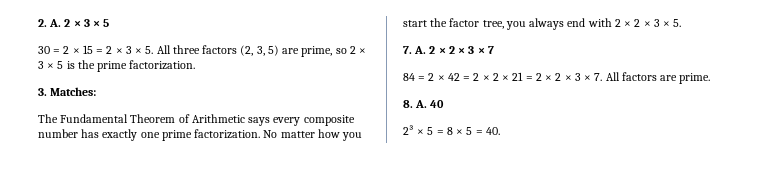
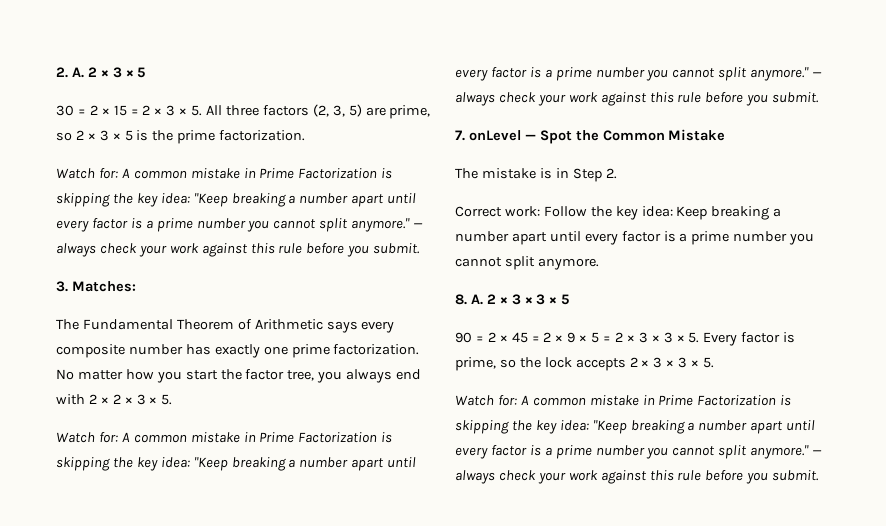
(196, 65) none -> [56,168,393,179] [56,193,417,207] [56,218,424,232] [56,243,421,257] // Watch for: A common mistake in Prime Factorization is skipping the key idea: "Keep breaking a number apart until every factor is a prime number you cannot split anymore." — always check your work against this rule before you submit.
[403,46,494,54] [403,72,711,84] [403,100,445,108] [403,125,500,135] 7. A. 2 × 2 × 3 × 7 // 84 = 2 × 42 = 2 × 2 × 21 = 2 × 2 × 3 × 7. All factors are prime. // 8. A. 40 // 2³ × 5 = 8 × 5 = 40. -> [56,432,393,443] [56,457,417,471] [455,67,823,81] [455,92,820,106] [455,129,726,144] [455,168,617,182] [455,206,782,220] [455,231,815,245] [455,256,599,270] [455,294,570,305] [455,332,796,346] [455,357,715,371] [455,395,792,406] [455,420,816,434] [455,445,823,459] [455,470,820,484] Watch for: A common mistake in Prime Factorization is skipping the key idea: "Keep breaking a number apart until every factor is a prime number you cannot split anymore." — always check your work against this rule before you submit. // 7. onLevel — Spot the Common Mistake // The mistake is in Step 2. // Correct work: Follow the key idea: Keep breaking a number apart until every factor is a prime number you cannot split anymore. // 8. A. 2 × 3 × 3 × 5 // 90 = 2 × 45 = 2 × 9 × 5 = 2 × 3 × 3 × 5. Every factor is prime, so the lock accepts 2 × 3 × 3 × 5. // Watch for: A common mistake in Prime Factorization is skipping the key idea: "Keep breaking a number apart until every factor is a prime number you cannot split anymore." — always check your work against this rule before you submit.

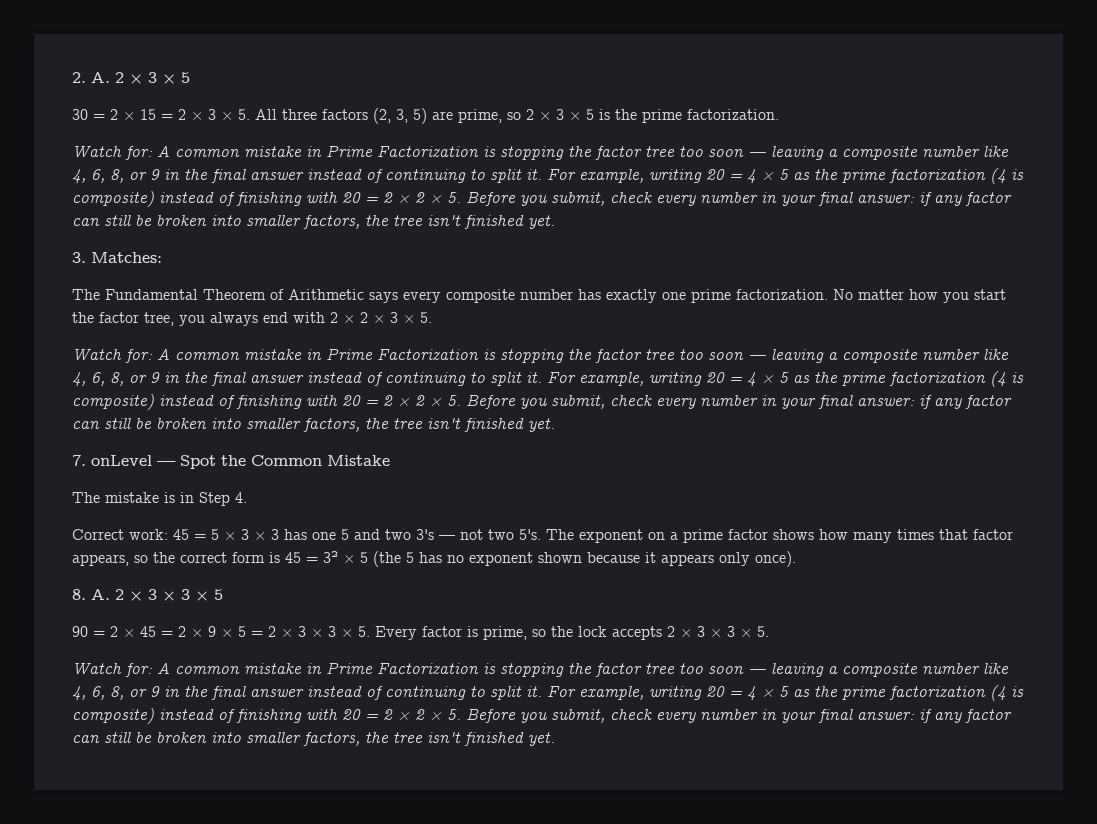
[56,193,417,207] [56,218,424,232] [56,243,421,257] skipping the key idea: "Keep breaking a number apart until every factor is a prime number you cannot split anymore." — always check your work against this rule before you submit. -> [500,146,1009,160] [72,168,1024,184] [72,191,1012,207] [72,215,555,229] stopping the factor tree too soon — leaving a composite number like 4, 6, 8, or 9 in the final answer instead of continuing to split it. For example, writing 20 = 4 × 5 as the prime factorization (4 is composite) instead of finishing with 20 = 2 × 2 × 5. Before you submit, check every number in your final answer: if any factor can still be broken into smaller factors, the tree isn't finished yet.
[56,457,417,471] [455,67,823,81] [455,92,820,106] skipping the key idea: "Keep breaking a number apart until every factor is a prime number you cannot split anymore." — always check your work against this rule before you submit. -> [500,349,1009,363] [72,371,1024,387] [72,394,1012,410] [72,418,555,432] stopping the factor tree too soon — leaving a composite number like 4, 6, 8, or 9 in the final answer instead of continuing to split it. For example, writing 20 = 4 × 5 as the prime factorization (4 is composite) instead of finishing with 20 = 2 × 2 × 5. Before you submit, check every number in your final answer: if any factor can still be broken into smaller factors, the tree isn't finished yet.
[605,168,617,179] 2. -> [235,492,247,503] 4.
[543,206,782,220] [455,231,815,245] [455,256,599,270] Follow the key idea: Keep breaking a number apart until every factor is a prime number you cannot split anymore. -> [173,529,1013,543] [72,551,796,567] 45 = 5 × 3 × 3 has one 5 and two 3's — not two 5's. The exponent on a prime factor shows how many times that factor appears, so the correct form is 45 = 3² × 5 (the 5 has no exponent shown because it appears only once).
[455,420,816,434] [455,445,823,459] [455,470,820,484] skipping the key idea: "Keep breaking a number apart until every factor is a prime number you cannot split anymore." — always check your work against this rule before you submit. -> [500,663,1009,677] [72,685,1024,701] [72,708,1012,724] [72,732,555,746] stopping the factor tree too soon — leaving a composite number like 4, 6, 8, or 9 in the final answer instead of continuing to split it. For example, writing 20 = 4 × 5 as the prime factorization (4 is composite) instead of finishing with 20 = 2 × 2 × 5. Before you submit, check every number in your final answer: if any factor can still be broken into smaller factors, the tree isn't finished yet.

